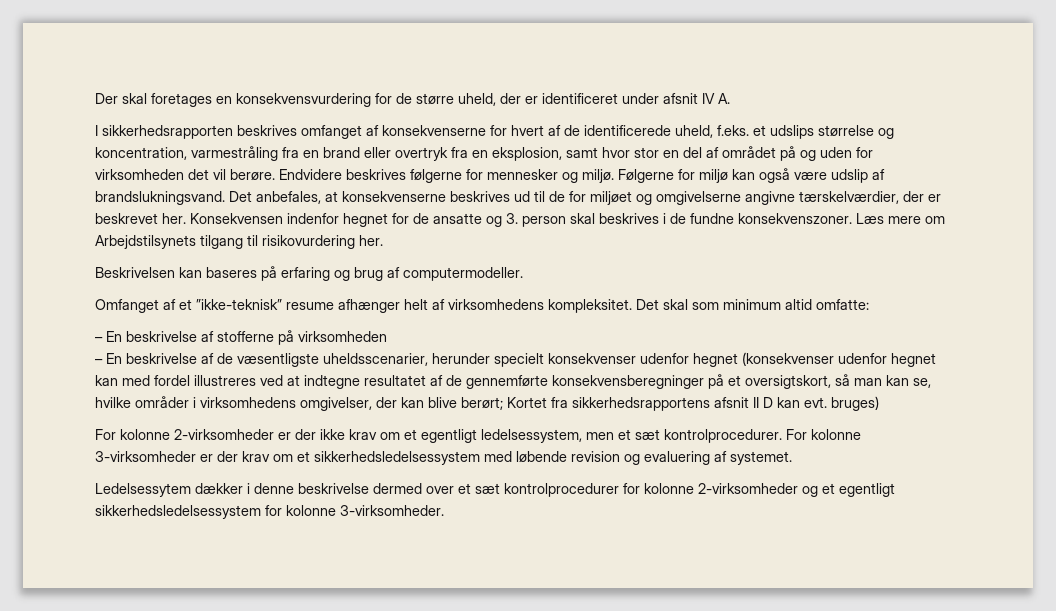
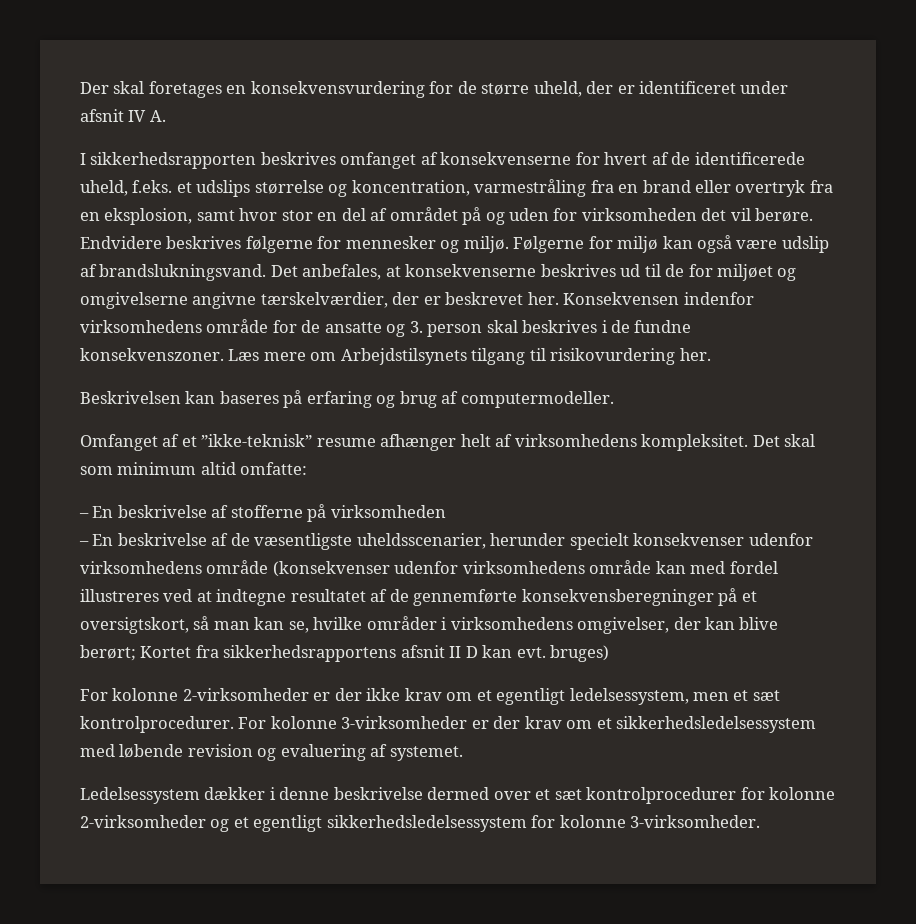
[343,213,388,227] hegnet -> [80,319,269,333] virksomhedens område
[693,352,936,367] hegnet (konsekvenser udenfor hegnet -> [80,560,652,577] virksomhedens område (konsekvenser udenfor virksomhedens område
[95,483,191,497] Ledelsessytem -> [80,787,200,804] Ledelsessystem

